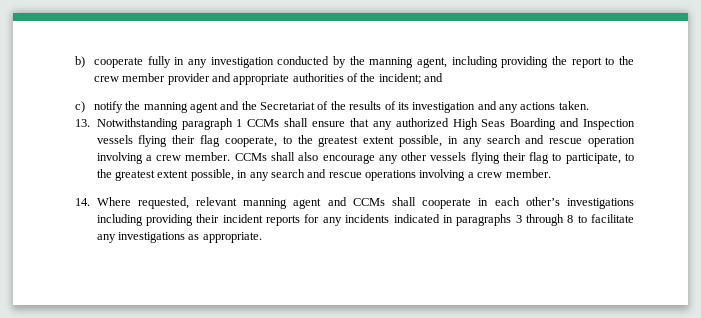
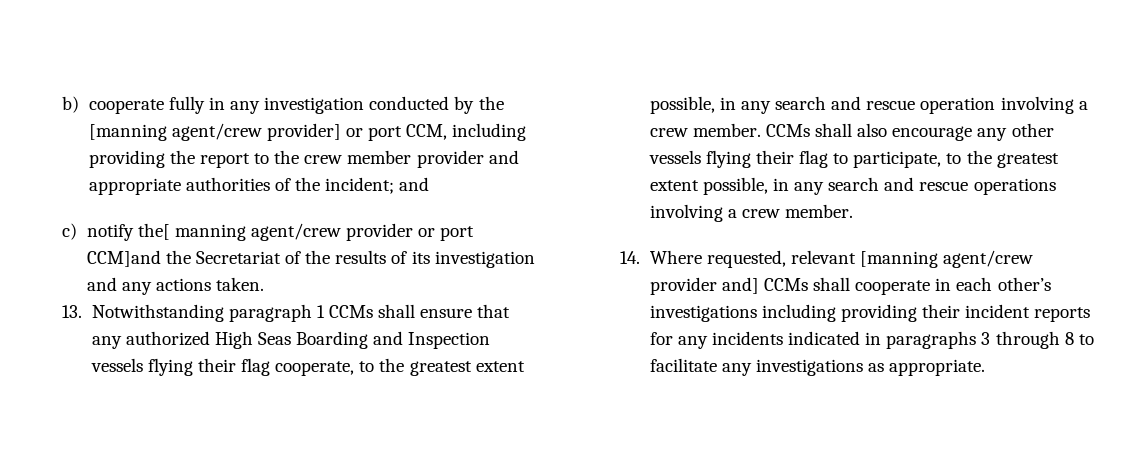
[369,57,447,68] manning agent, -> [88,123,448,141] [manning agent/crew provider] or port CCM,
[125,101,240,113] the manning agent and -> [137,223,475,241] [86,250,161,267] the[ manning agent/crew provider or port CCM]and
[243,197,347,209] manning agent and -> [860,250,1034,268] [649,277,759,295] [manning agent/crew provider and]

